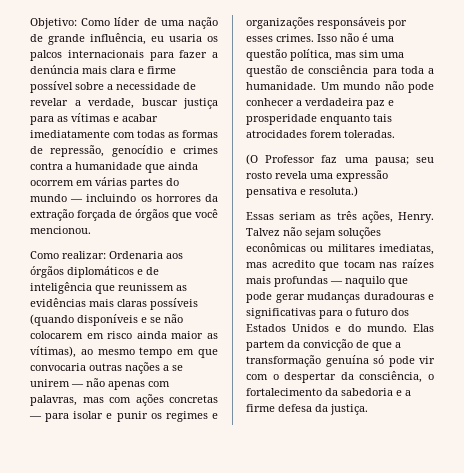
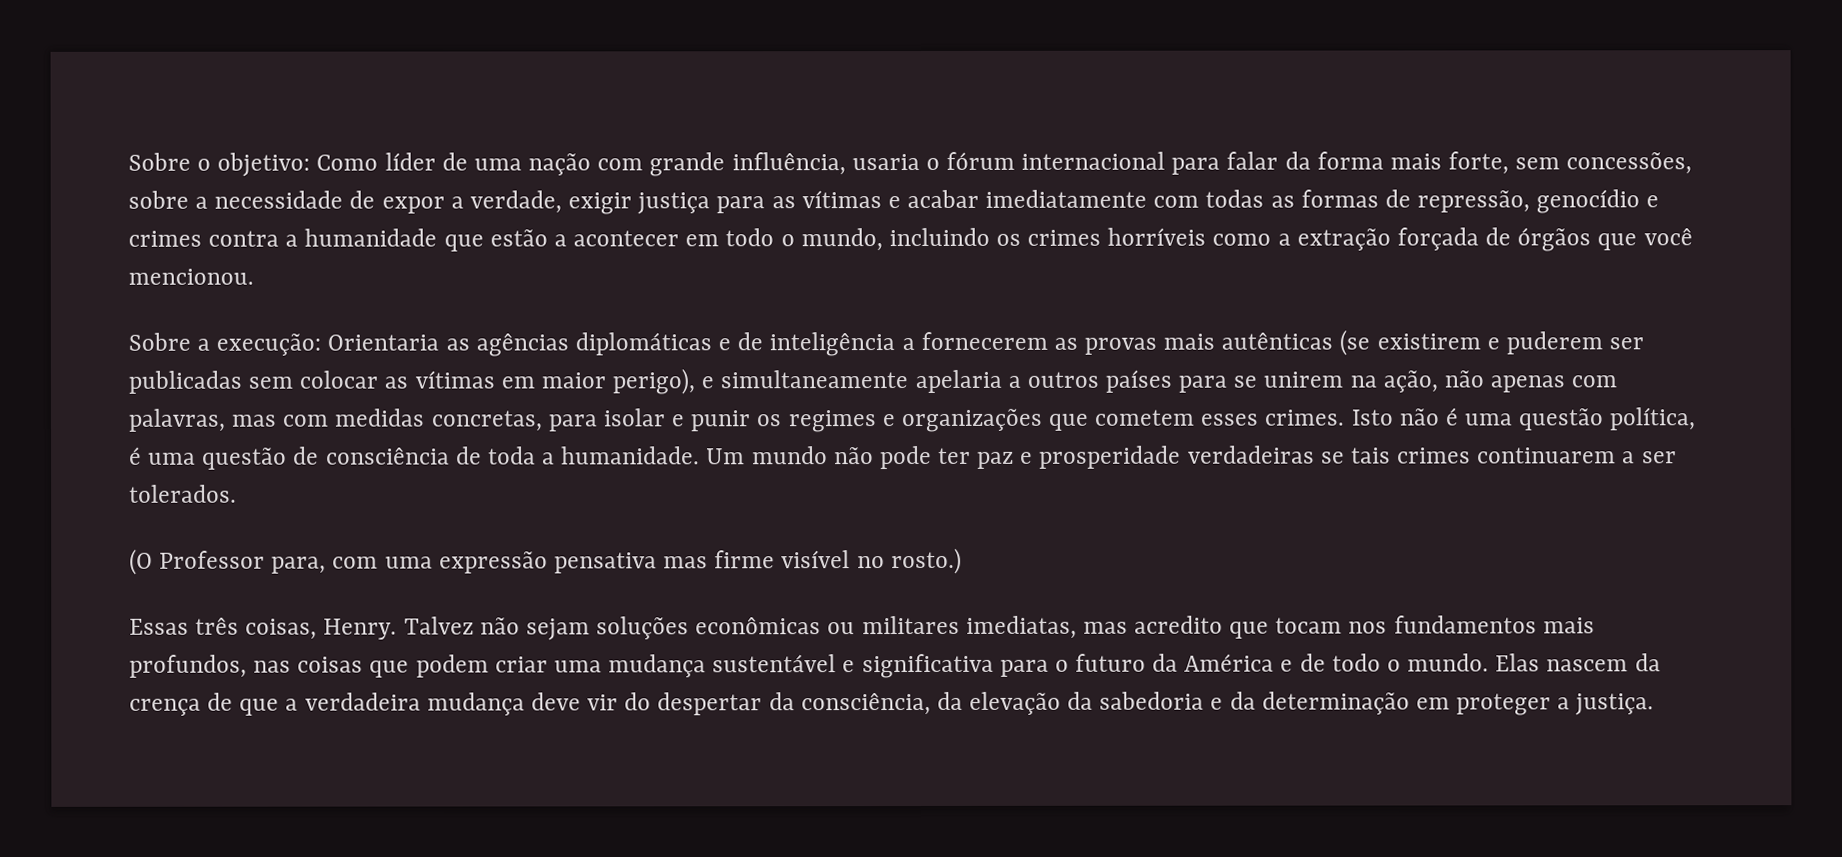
[30,18,77,29] Objetivo: -> [128,152,311,177] Sobre o objetivo:
[30,34,43,42] de -> [597,158,644,171] com
[151,34,218,42] [30,50,218,61] [30,65,176,74] [30,81,73,93] eu usaria os palcos internacionais para fazer a denúncia mais clara e firme possível -> [851,151,1693,175] usaria o fórum internacional para falar da forma mais forte, sem concessões,
[30,98,68,106] revelar -> [381,196,445,214] expor
[141,98,178,106] buscar -> [568,192,633,215] exigir
[168,162,198,170] [30,177,179,189] [30,194,218,202] ainda ocorrem em várias partes do mundo — incluindo os horrores da -> [489,227,1291,252] estão a acontecer em todo o mundo, incluindo os crimes horríveis como a
[30,251,183,259] [30,266,159,278] [30,282,187,294] [30,298,198,310] [30,314,183,326] [30,331,218,339] [30,346,218,358] [30,362,183,374] [30,379,84,387] Como realizar: Ordenaria aos órgãos diplomáticos e de inteligência que reunissem as evidências mais claras possíveis (quando disponíveis e se não colocarem em risco ainda maior as vítimas), ao mesmo tempo em que convocaria outras nações a se unirem — -> [128,329,1645,357] [128,368,1438,395] Sobre a execução: Orientaria as agências diplomáticas e de inteligência a fornecerem as provas mais autênticas (se existirem e puderem ser publicadas sem colocar as vítimas em maior perigo), e simultaneamente apelaria a outros países para se unirem na ação,
[135,394,218,406] [29,416,42,419] ações concretas — -> [334,408,543,432] medidas concretas,
[317,17,407,29] responsáveis por -> [1048,409,1195,431] que cometem
[317,34,337,42] Isso -> [1350,409,1393,426] Isto
[335,50,379,58] mas sim -> [129,446,142,465] é
[372,68,397,77] para -> [455,446,482,465] de
[246,98,394,109] [246,114,392,125] [246,130,395,138] [246,154,434,166] [246,170,388,182] [246,186,358,198] [246,211,393,223] conhecer a verdadeira paz e prosperidade enquanto tais atrocidades forem toleradas. // (O Professor faz uma pausa; seu rosto revela uma expressão pensativa e resoluta.) // Essas seriam as três ações, -> [938,445,1677,469] [129,484,237,503] [129,547,962,575] [129,616,318,640] ter paz e prosperidade verdadeiras se tais crimes continuarem a ser tolerados. // (O Professor para, com uma expressão pensativa mas firme visível no rosto.) // Essas três coisas,
[379,259,434,268] [246,276,408,287] [246,292,434,303] [246,308,409,319] [246,324,434,332] [246,339,401,351] [246,355,435,367] [246,374,279,380] nas raízes mais profundas — naquilo que pode gerar mudanças duradouras e significativas para o futuro dos Estados Unidos e do mundo. Elas partem da convicção de que a transformação genuína só pode vir com o -> [1348,615,1595,634] [129,653,1661,679] [129,692,652,716] nos fundamentos mais profundos, nas coisas que podem criar uma mudança sustentável e significativa para o futuro da América e de todo o mundo. Elas nascem da crença de que a verdadeira mudança deve vir do
[428,374,434,380] [246,388,322,396] o fortalecimento -> [936,691,1062,715] da elevação
[405,390,411,396] [246,404,328,412] a firme defesa da -> [1229,691,1571,716] da determinação em proteger a

